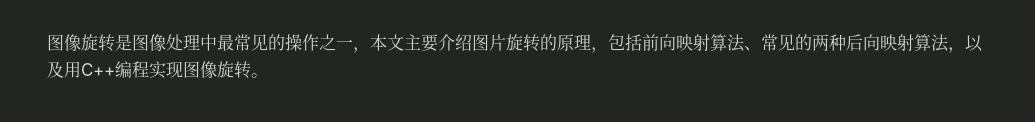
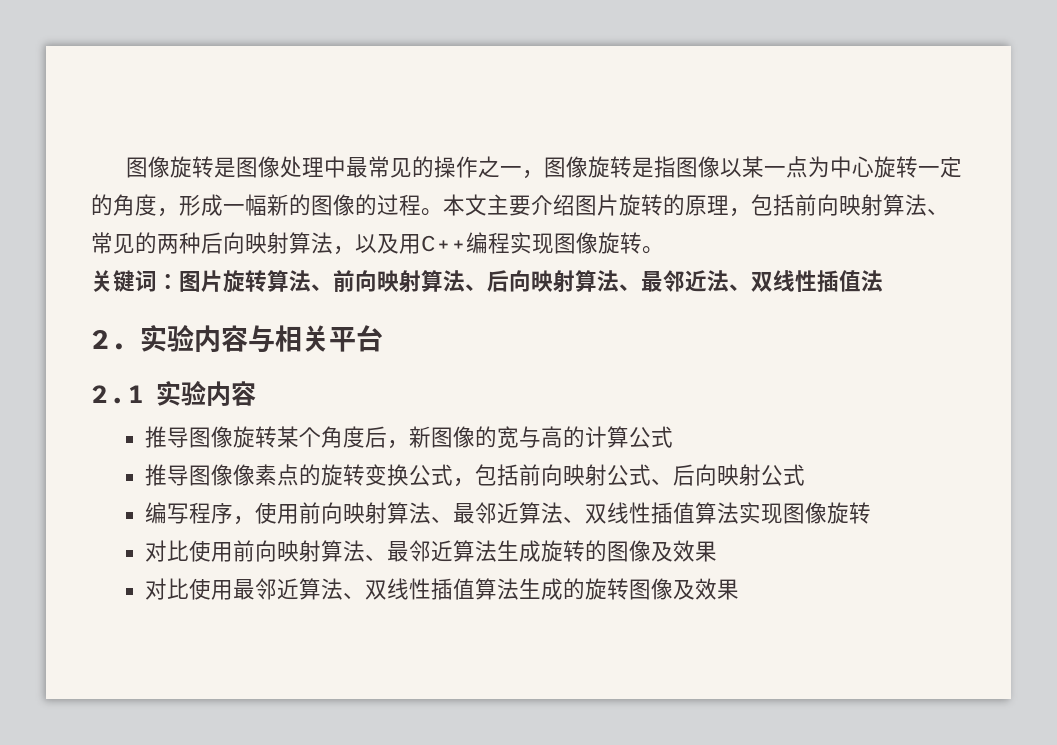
(370, 50) none -> [543,156,962,178] [91,194,443,217] 图像旋转是指图像以某一点为中心旋转一定的角度，形成一幅新的图像的过程。
(268, 75) none -> [91,270,883,293] [91,325,383,353] [91,381,256,406] [145,426,674,449] [145,464,806,487] [145,502,872,525] [145,540,718,562] [145,578,740,600] // 关键词：图片旋转算法、前向映射算法、后向映射算法、最邻近法、双线性插值法 // 2.实验内容与相关平台 // 2.1实验内容 // 推导图像旋转某个角度后，新图像的宽与高的计算公式 // 推导图像像素点的旋转变换公式，包括前向映射公式、后向映射公式 // 编写程序，使用前向映射算法、最邻近算法、双线性插值算法实现图像旋转 // 对比使用前向映射算法、最邻近算法生成旋转的图像及效果 // 对比使用最邻近算法、双线性插值算法生成的旋转图像及效果

